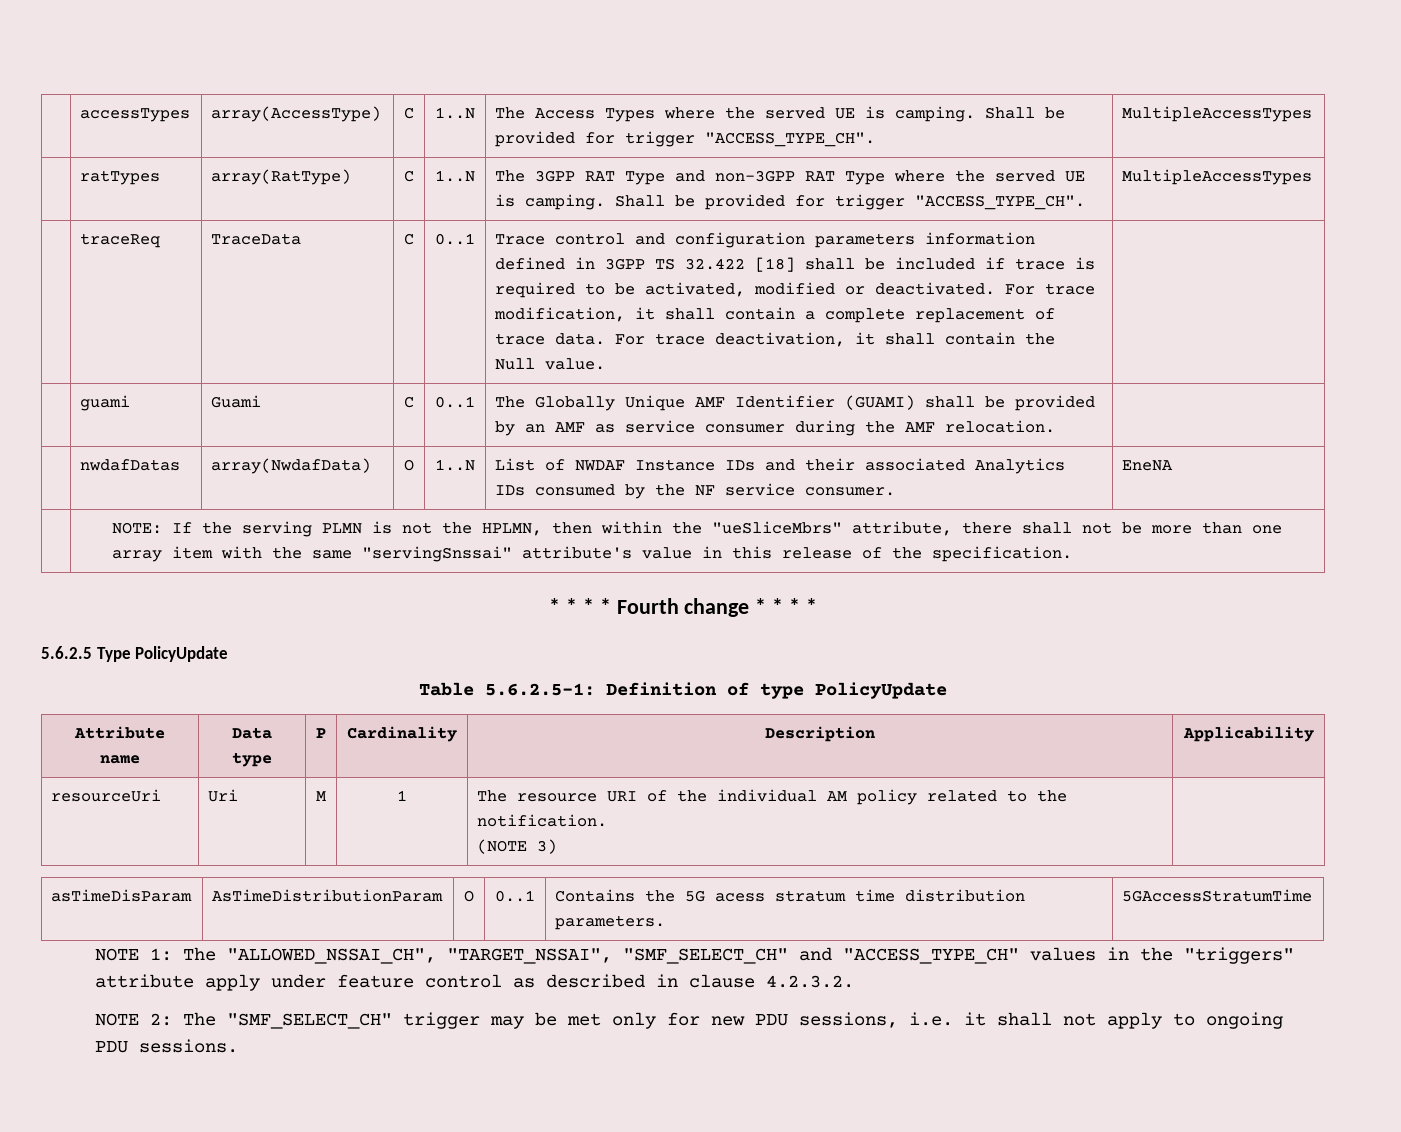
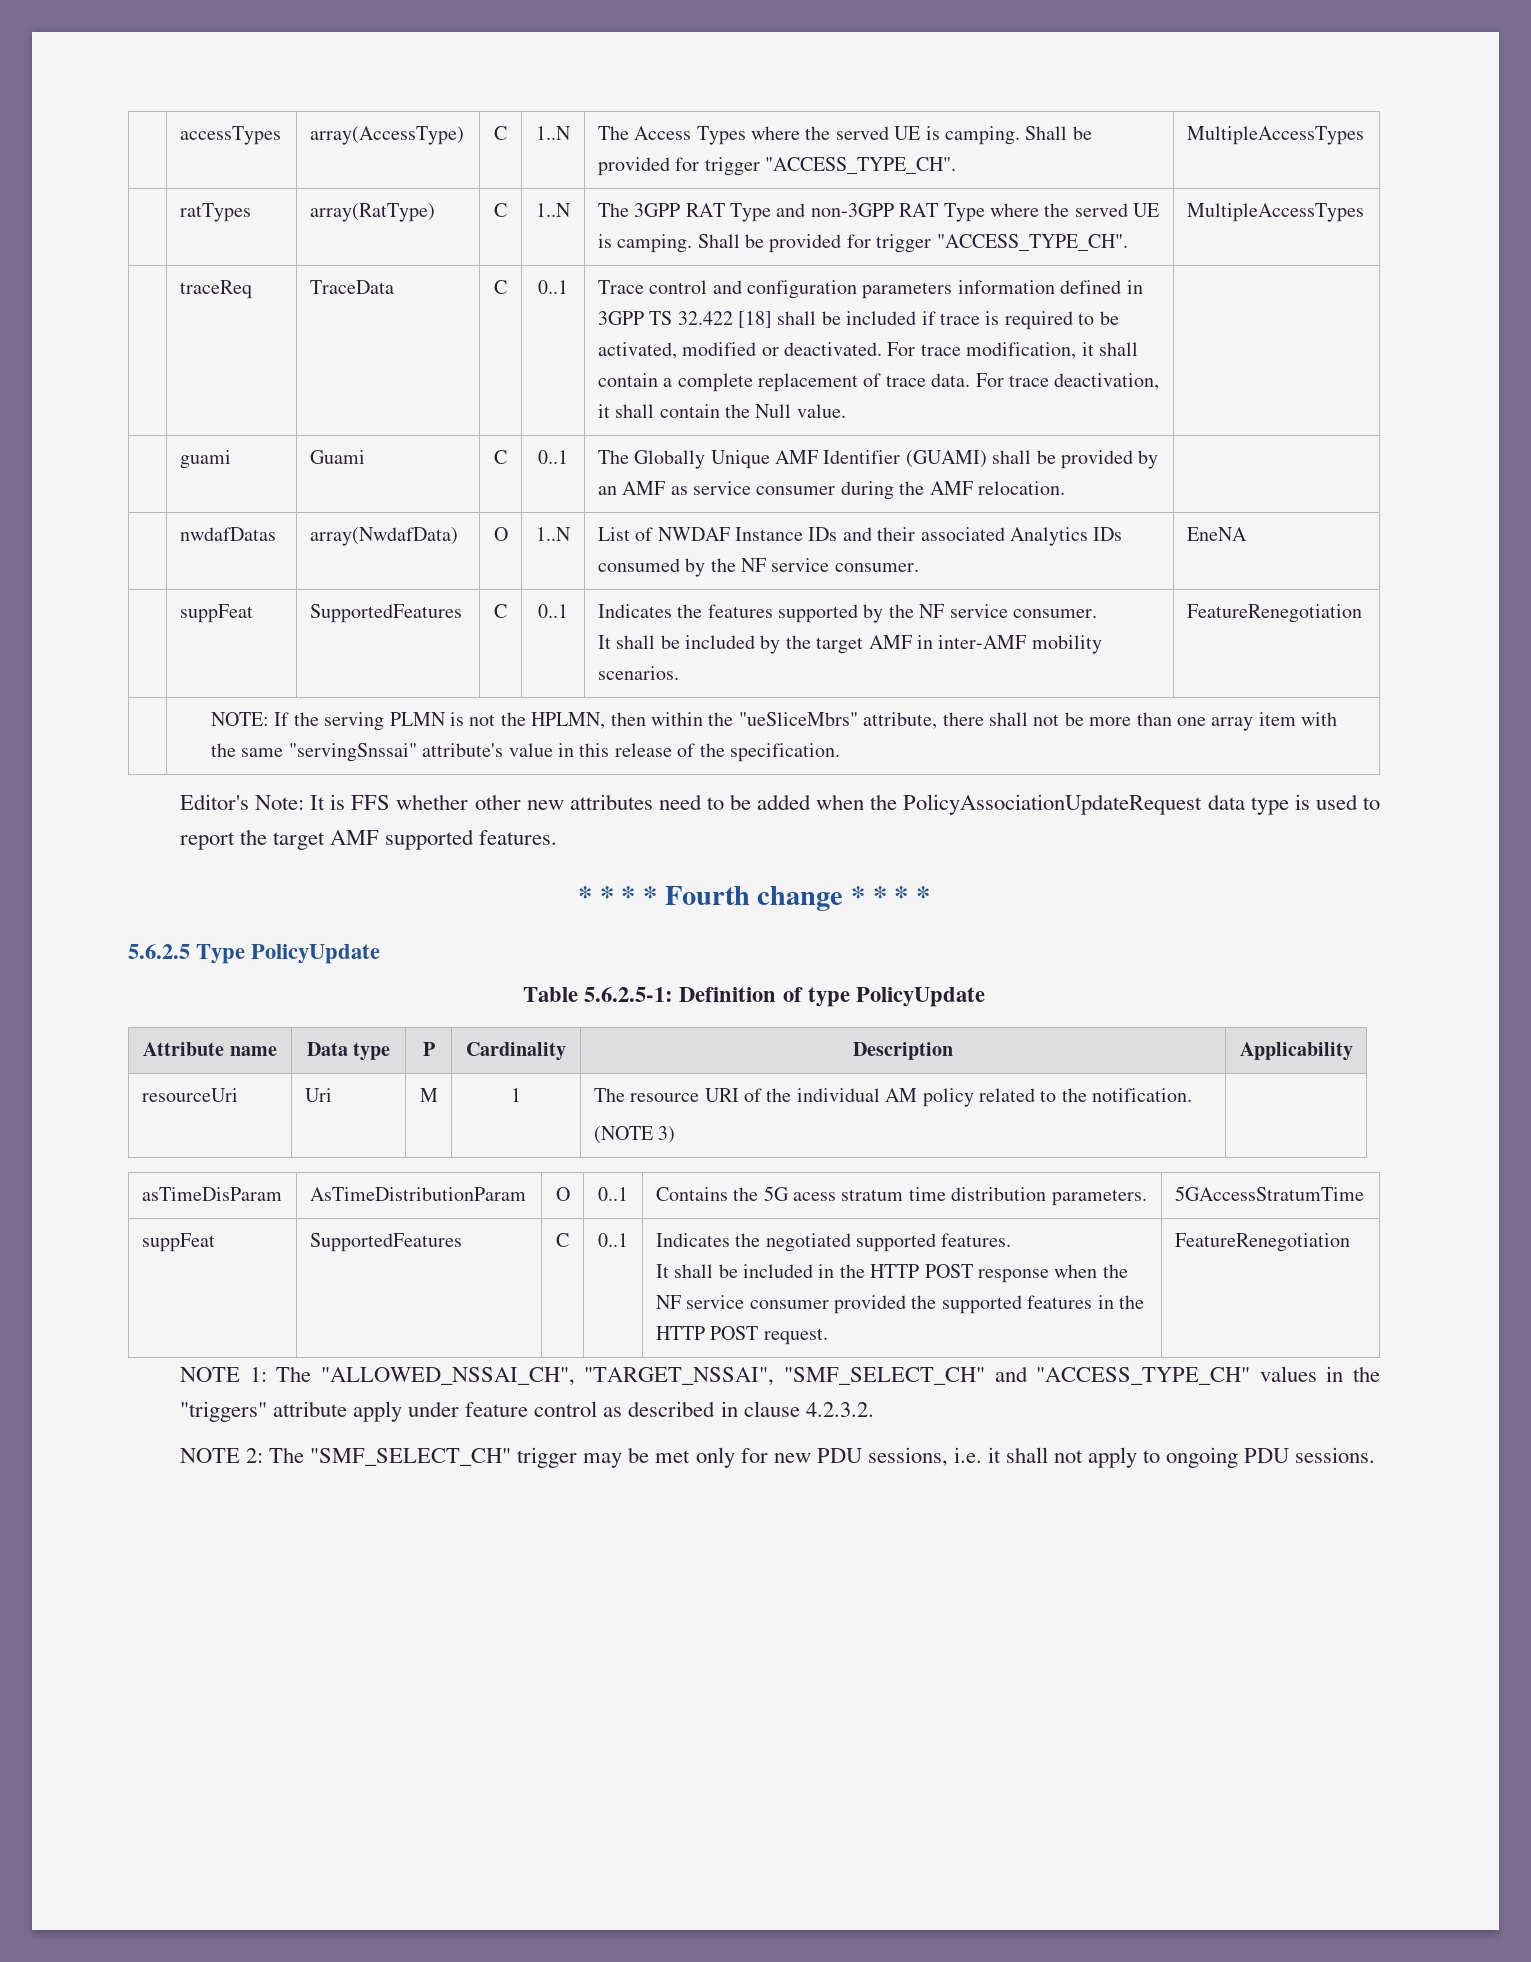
(1174, 465) none -> [179,604,253,623] [309,604,462,623] [494,604,507,618] [538,604,568,618] [597,604,1098,623] [597,635,1102,654] [597,666,679,680] [1186,604,1362,623] // | suppFeat | SupportedFeatures | C | 0..1 | Indicates the features supported by the NF service consumer. // It shall be included by the target AMF in inter-AMF mobility scenarios. | FeatureRenegotiation
(1073, 554) none -> [179,794,1380,815] [179,829,558,850] // Editor's Note: It is FFS whether other new attributes need to be added when the PolicyAssociationUpdateRequest data type is used to report the target AMF supported features.
(1313, 895) none -> [141,1233,215,1252] [309,1233,462,1252] [556,1233,569,1247] [598,1233,628,1247] [655,1233,1012,1252] [655,1264,1128,1283] [655,1295,1145,1314] [655,1326,828,1345] [1174,1233,1350,1252] // suppFeat | SupportedFeatures | C | 0..1 | Indicates the negotiated supported features. // It shall be included in the HTTP POST response when the NF service consumer provided the supported features in the HTTP POST request. | FeatureRenegotiation

